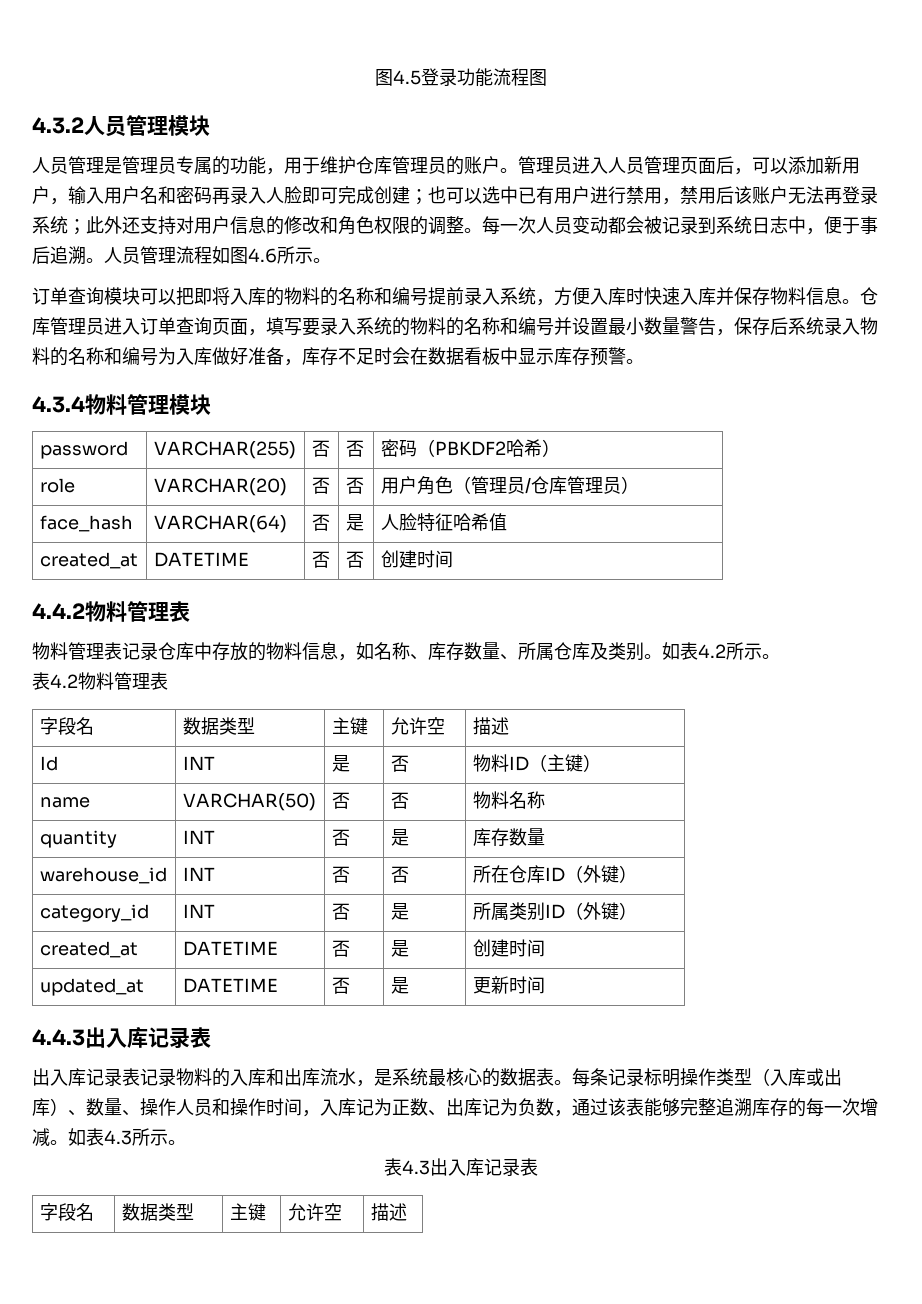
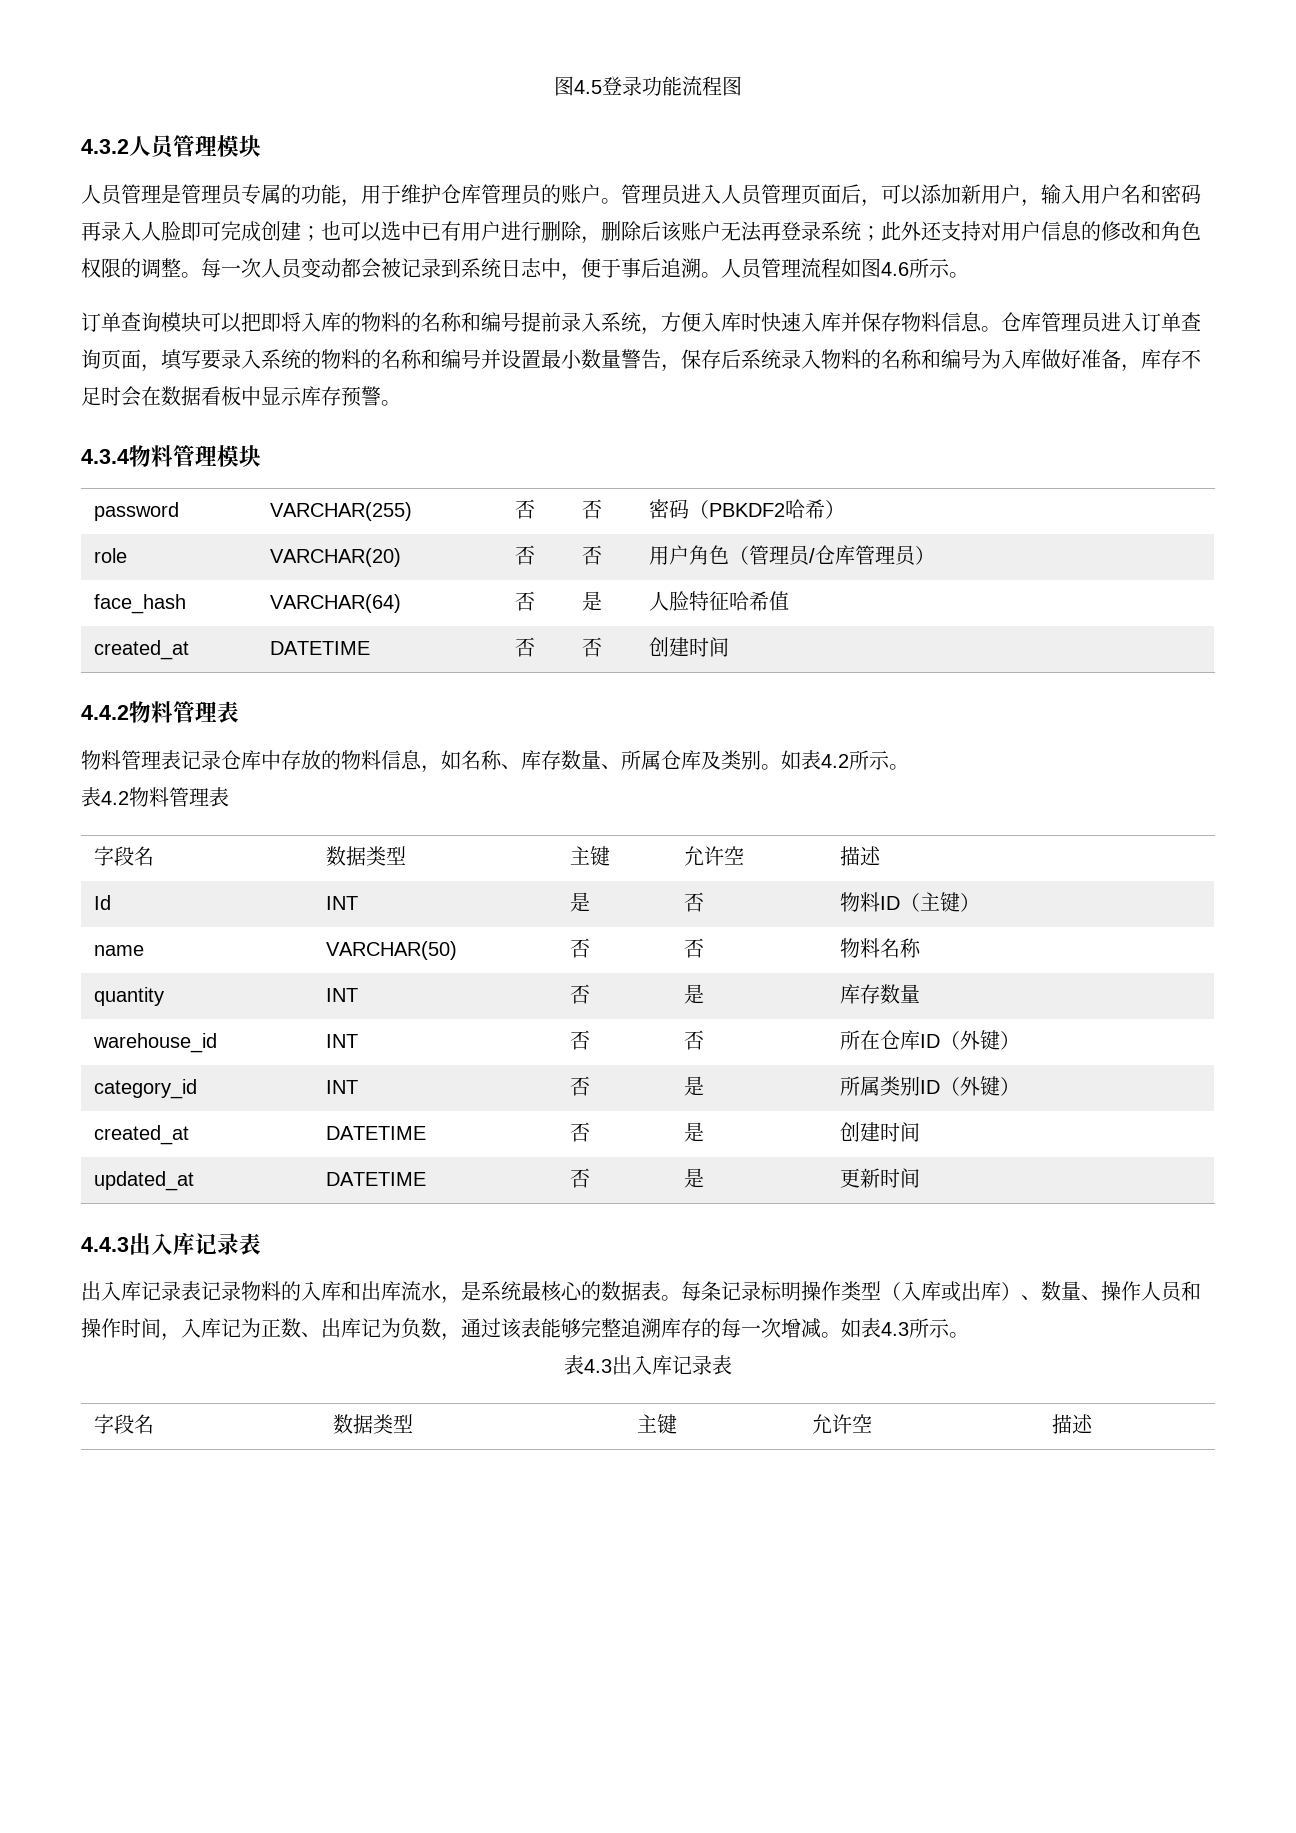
[626,186,716,205] 禁用，禁用 -> [541,221,642,244] 删除，删除

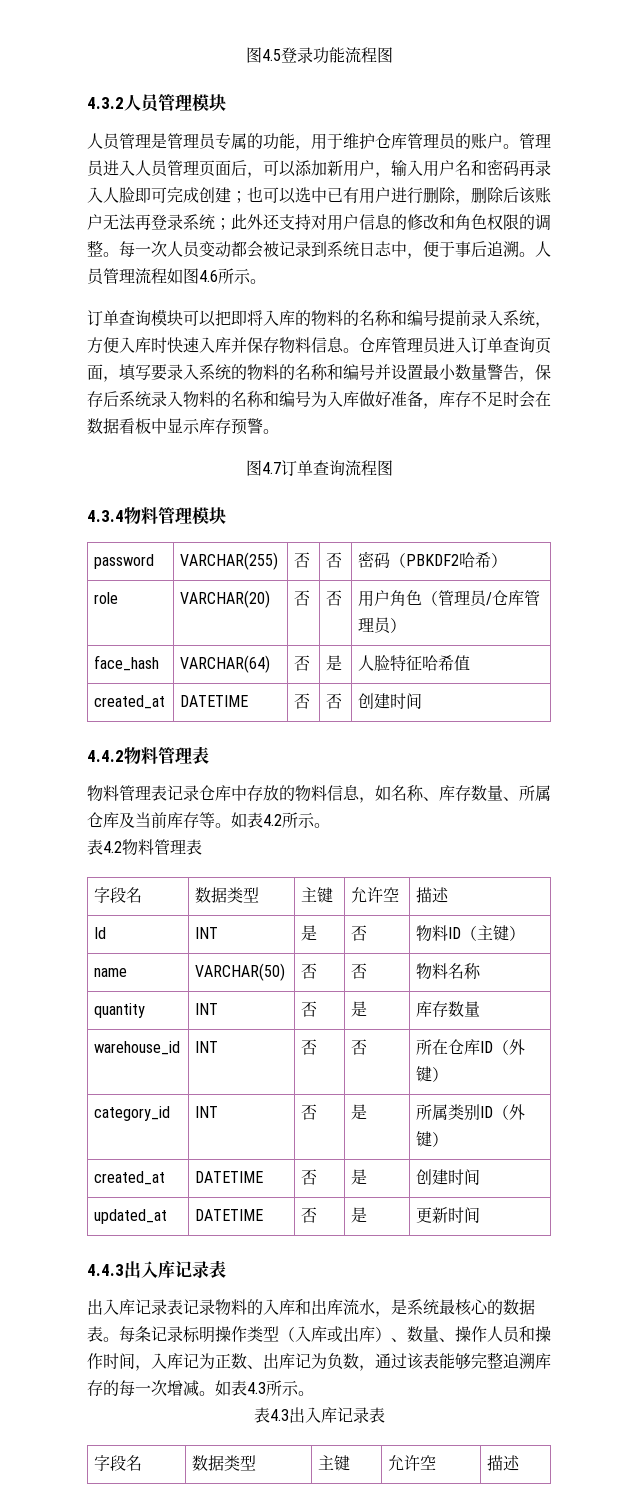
(401, 403) none -> [245,460,393,476] // 图4.7订单查询流程图
[721,750,761,770] 类别 -> [135,812,215,828] 当前库存等

